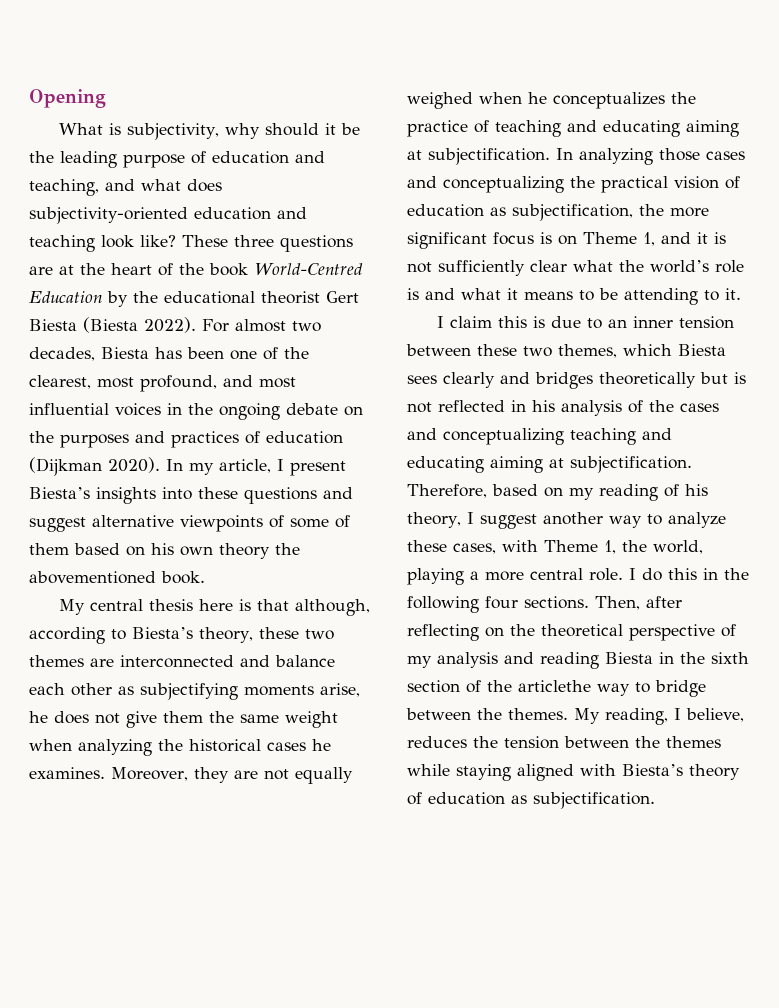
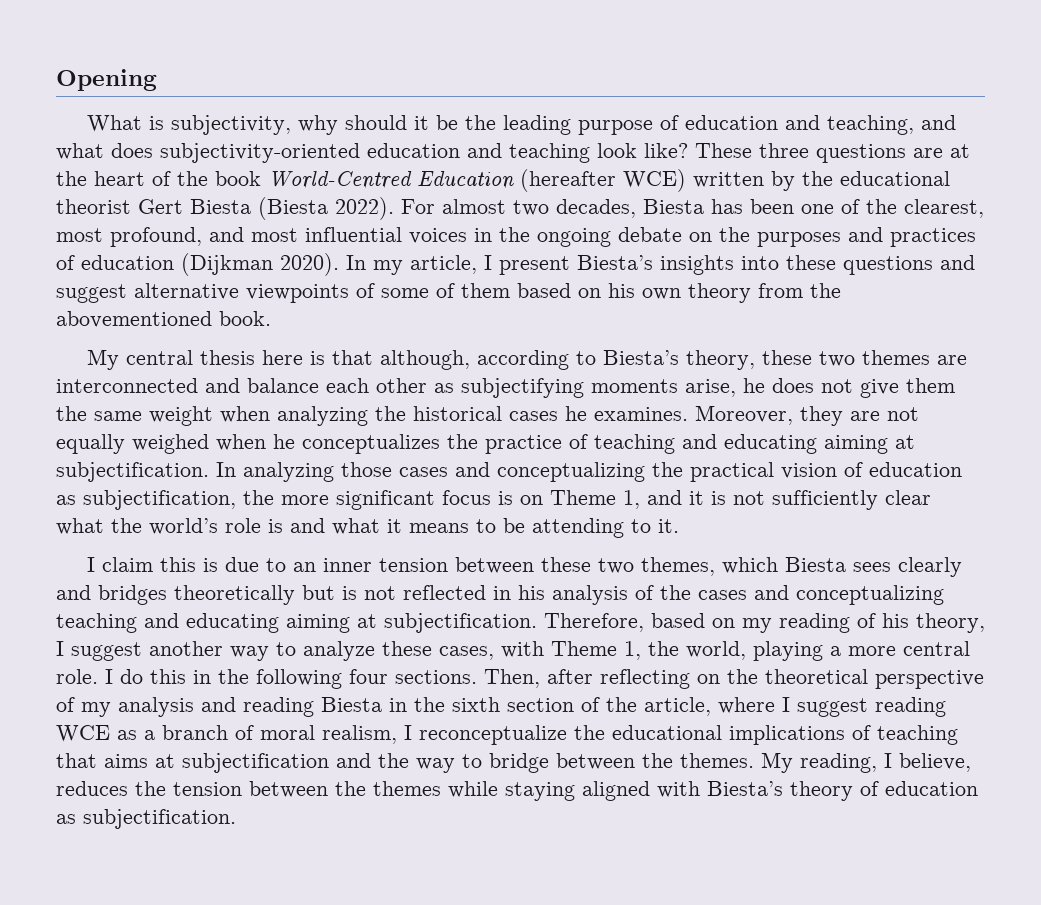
(102, 297) none -> [520,169,764,192] (hereafter WCE) written
(270, 551) none -> [758,283,803,298] from
[518,680,591,692] articlethe -> [644,697,946,717] [56,725,958,745] [56,753,409,773] article, where I suggest reading WCE as a branch of moral realism, I reconceptualize the educational implications of teaching that aims at subjectification and the

